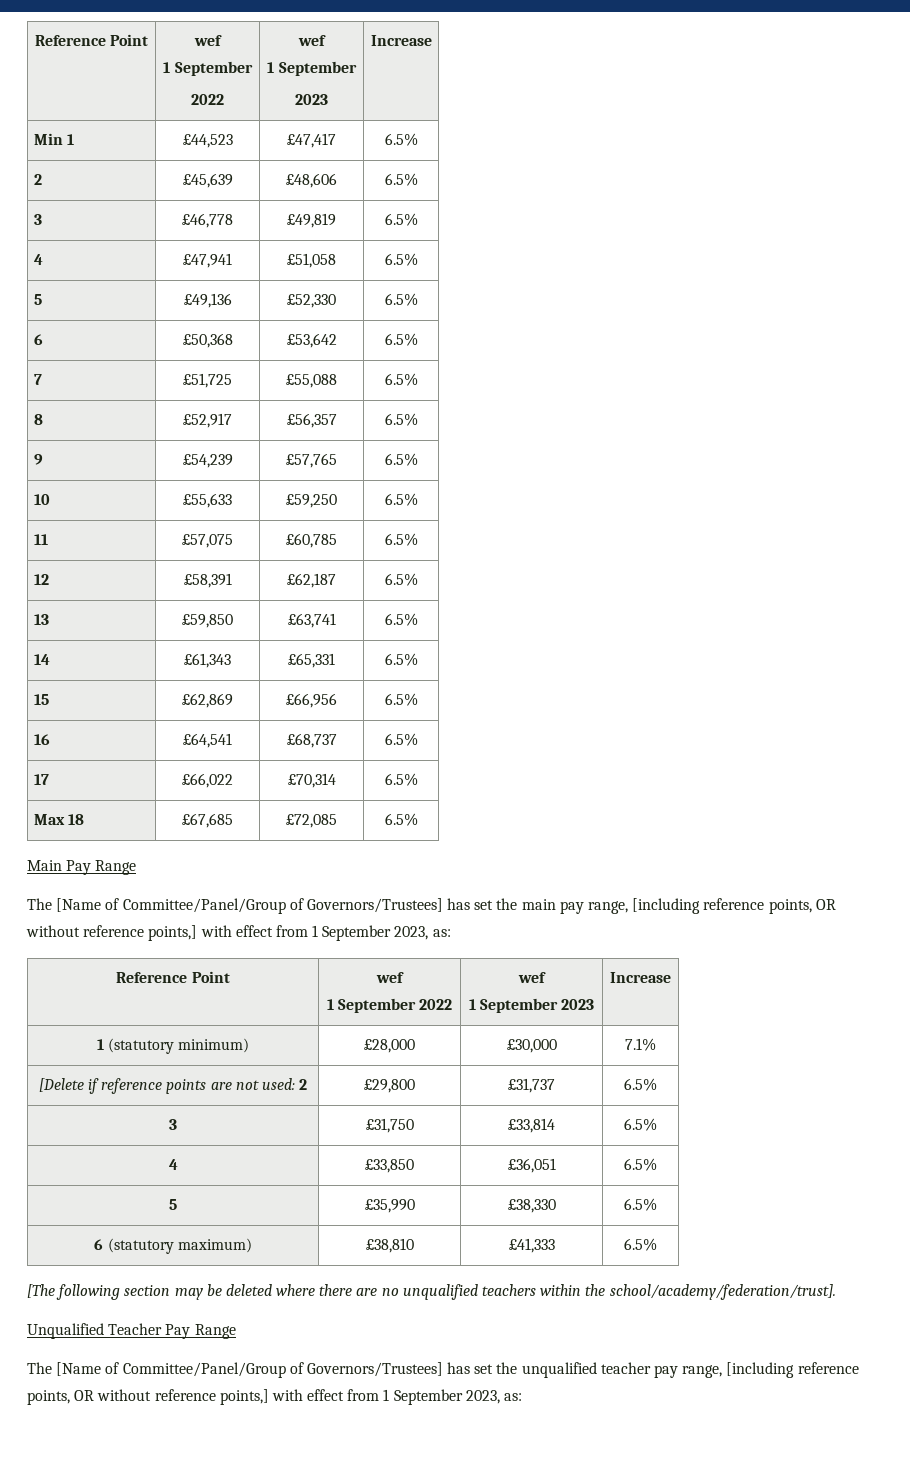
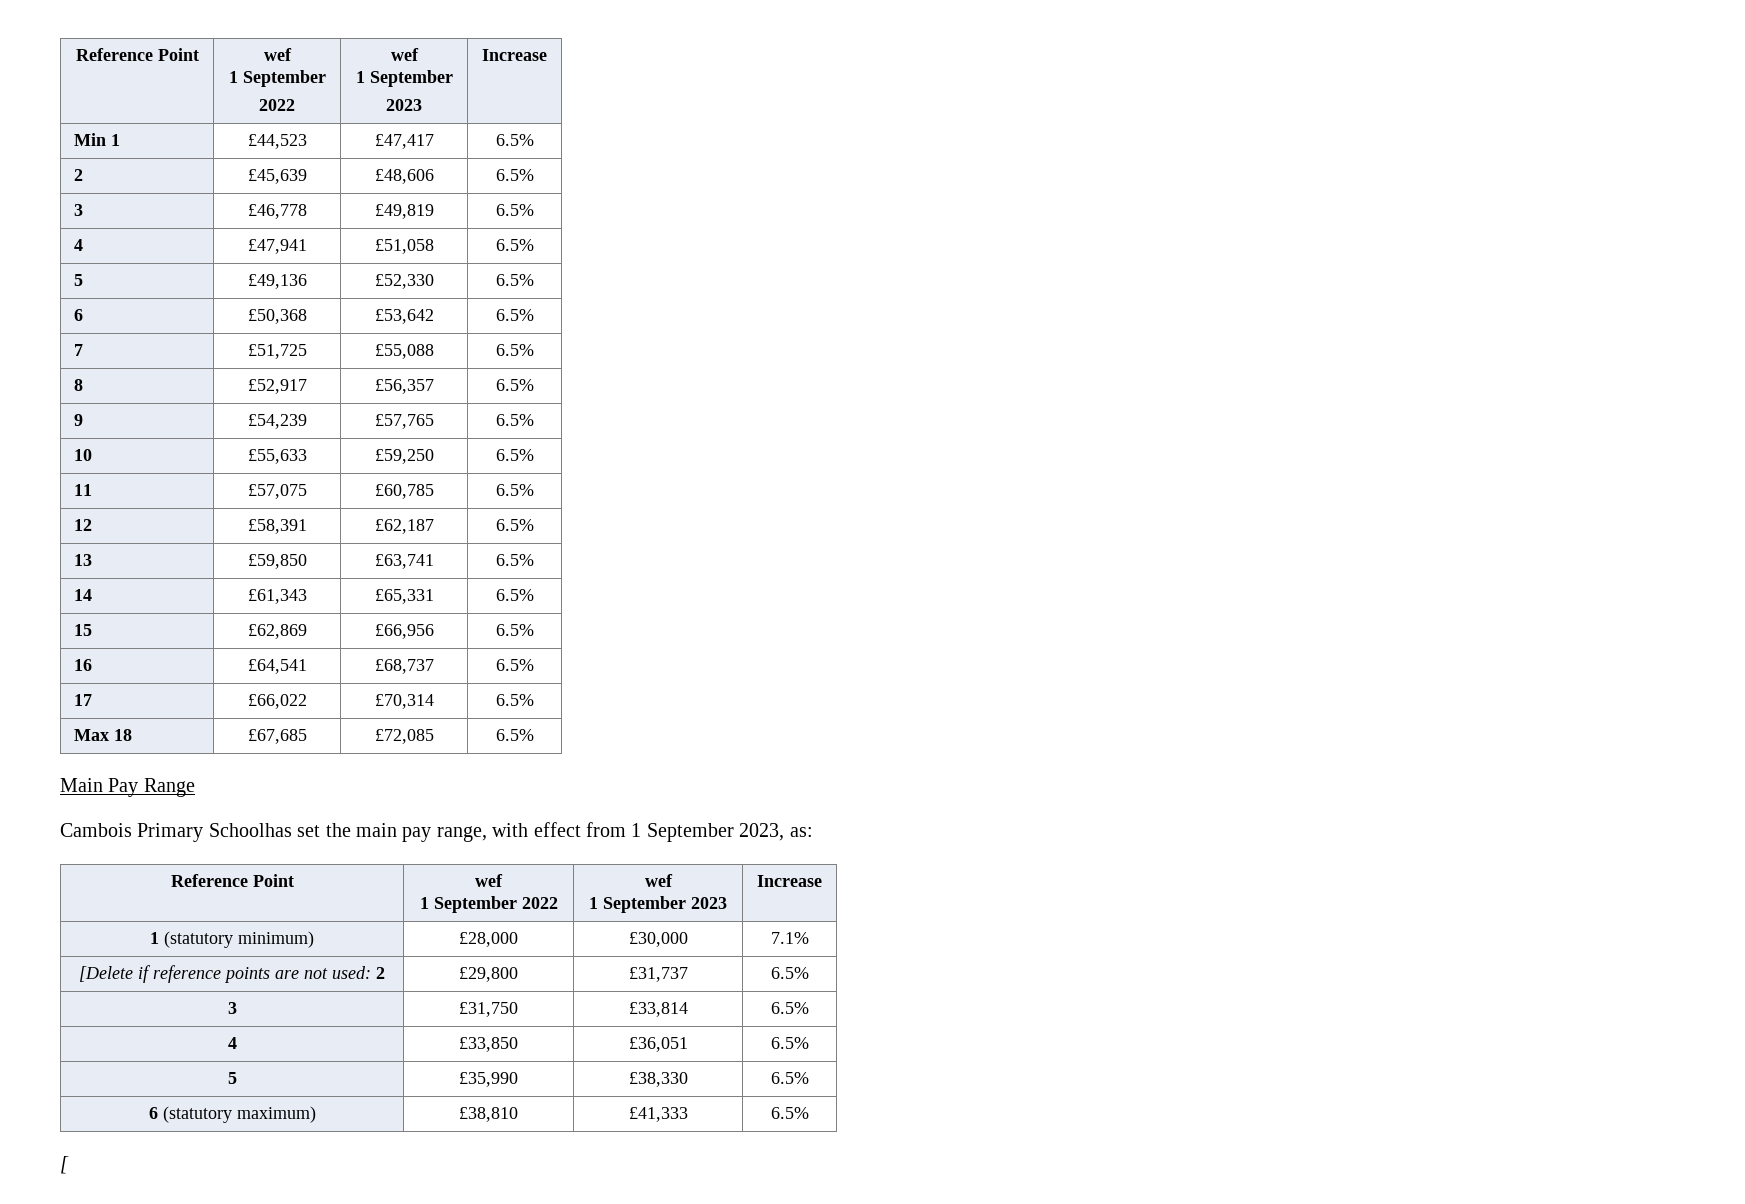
[27,898,471,914] The [Name of Committee/Panel/Group of Governors/Trustees] has -> [60,823,292,842] Cambois Primary Schoolhas
[632,898,836,914] [26,925,198,941] [including reference points, OR without reference points,] -> (487, 834) none
[27,1284,836,1300] [27,1323,236,1339] [27,1362,859,1378] [27,1389,523,1405] [The following section may be deleted where there are no unqualified teachers within the school/academy/federation/trust]. // Unqualified Teacher Pay Range // The [Name of Committee/Panel/Group of Governors/Trustees] has set the unqualified teacher pay range, [including reference points, OR without reference points,] with effect from 1 September 2023, as: -> [60,1156,69,1174] [

